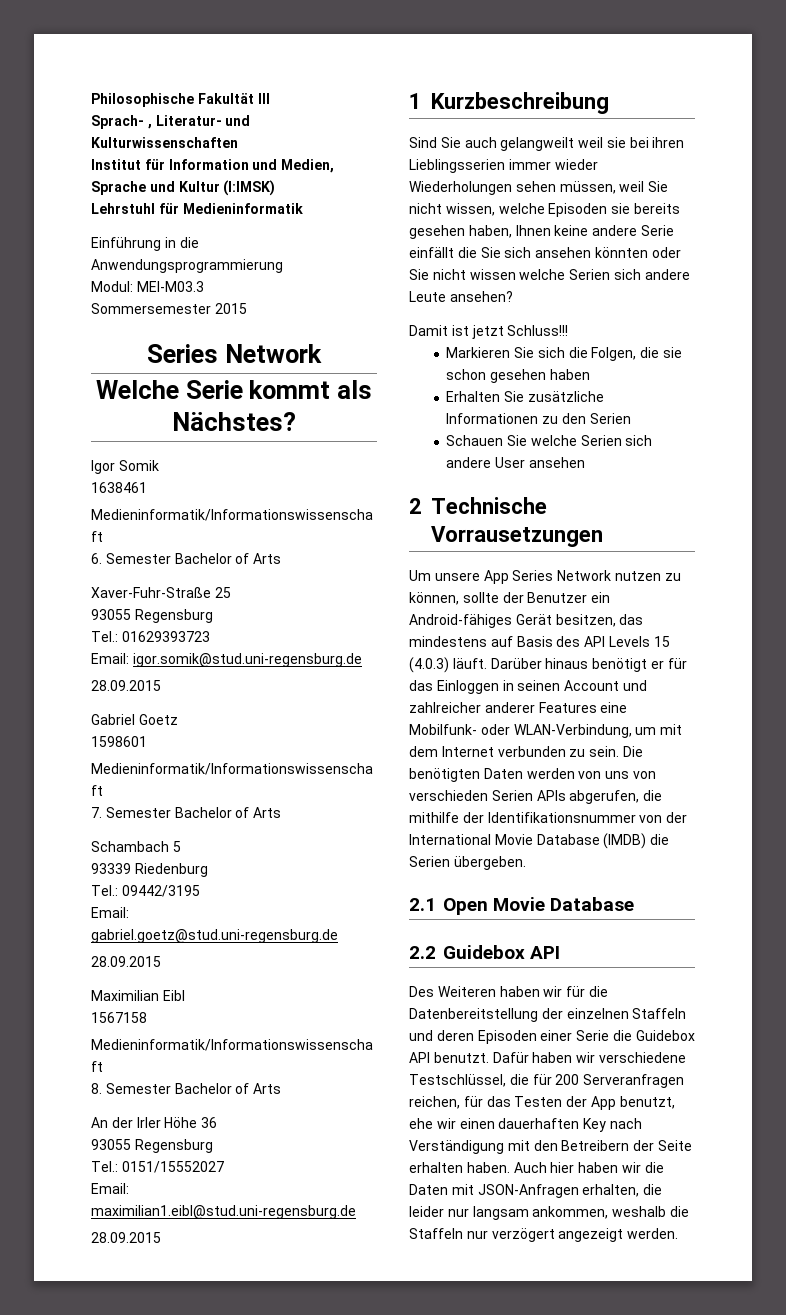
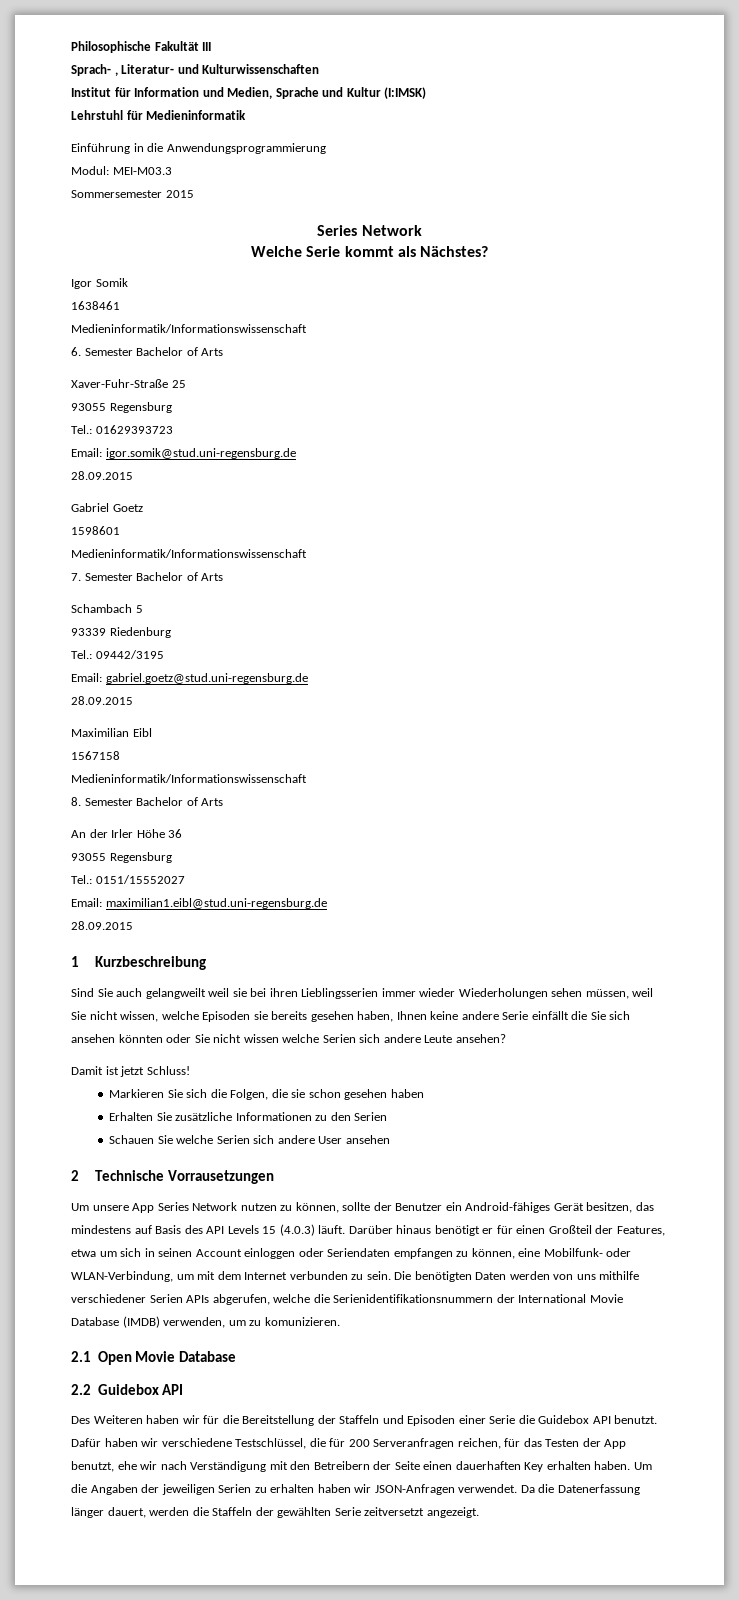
[507,325,569,336] Schluss!!! -> [146,1066,190,1075] Schluss!
[409,680,647,694] [409,702,597,713] das Einloggen in seinen Account und zahlreicher anderer Features -> [516,1225,665,1236] [71,1248,515,1259] einen Großteil der Features, etwa um sich in seinen Account einloggen oder Seriendaten empfangen zu können,
[632,771,656,779] [409,790,488,801] von verschieden -> [599,1271,640,1280] [71,1294,146,1303] mithilfe verschiedener
[643,790,663,801] [409,812,663,823] die mithilfe der Identifikationsnummer von -> [273,1294,494,1303] welche die Serienidentifikationsnummern
[650,834,670,845] [409,856,526,870] die Serien übergeben. -> [163,1317,340,1328] verwenden, um zu komunizieren.
[409,1008,629,1022] Datenbereitstellung der einzelnen -> [242,1415,336,1426] Bereitstellung der
[436,1030,474,1041] deren -> (404, 1419) none
[459,1118,607,1132] einen dauerhaften Key -> (158, 1465) none
[409,1162,664,1173] [409,1184,663,1198] [409,1206,689,1220] [409,1228,679,1242] erhalten haben. Auch hier haben wir die Daten mit JSON-Anfragen erhalten, die leider nur langsam ankommen, weshalb die Staffeln nur verzögert angezeigt werden. -> [423,1461,652,1472] [71,1484,640,1495] [71,1507,479,1518] einen dauerhaften Key erhalten haben. Um die Angaben der jeweiligen Serien zu erhalten haben wir JSON-Anfragen verwendet. Da die Datenerfassung länger dauert, werden die Staffeln der gewählten Serie zeitversetzt angezeigt.

